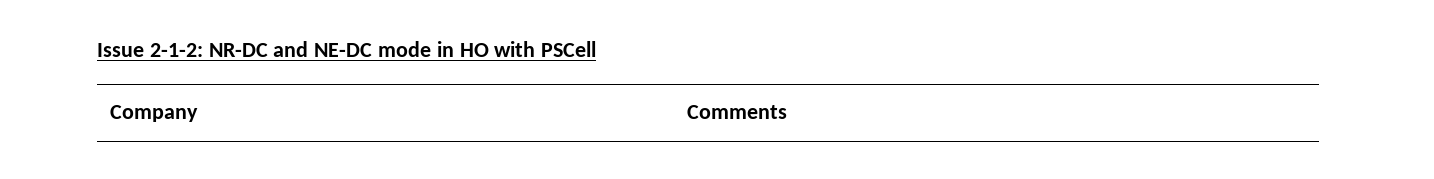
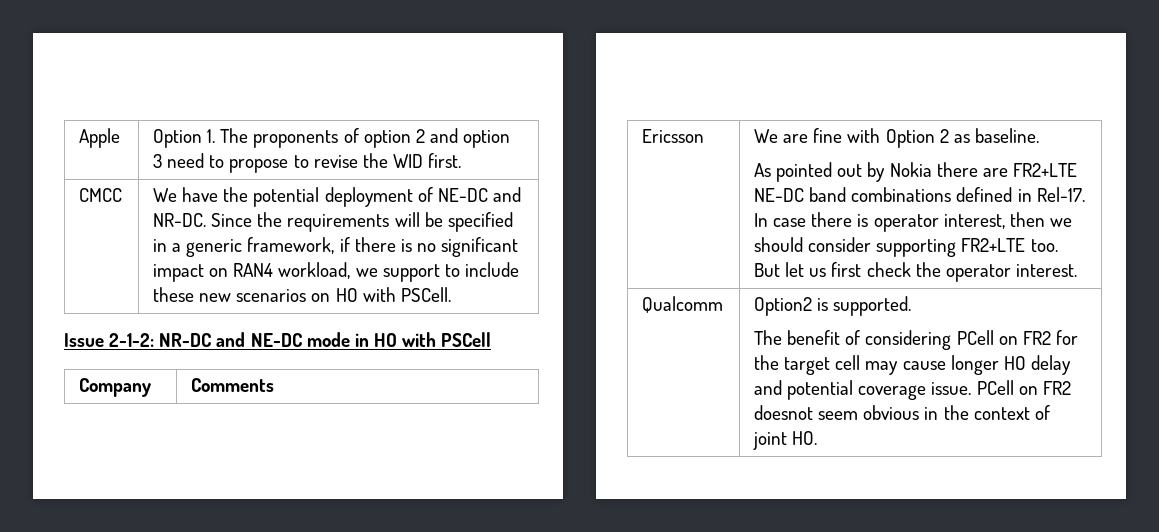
(97, 50) none -> [79,128,121,148] [153,128,511,148] [153,153,462,173] [79,188,123,202] [153,187,521,207] [153,212,513,232] [153,237,519,257] [153,262,519,282] [153,287,451,302] Apple | Option 1. The proponents of option 2 and option 3 need to propose to revise the WID first. // CMCC | We have the potential deployment of NE-DC and NR-DC. Since the requirements will be specified in a generic framework, if there is no significant impact on RAN4 workload, we support to include these new scenarios on HO with PSCell. //
(787, 112) none -> [642,129,705,143] [754,128,1039,148] [754,162,1077,182] [754,187,1085,202] [754,212,1072,232] [754,237,1058,257] [754,262,1077,282] [642,296,724,313] [754,296,912,316] [754,330,1078,350] [754,355,1071,375] [754,380,1071,400] [754,405,1050,420] [753,431,818,450] // Ericsson | We are fine with Option 2 as baseline. // As pointed out by Nokia there are FR2+LTE NE-DC band combinations defined in Rel-17. In case there is operator interest, then we should consider supporting FR2+LTE too. But let us first check the operator interest. // Qualcomm | Option2 is supported. // The benefit of considering PCell on FR2 for the target cell may cause longer HO delay and potential coverage issue. PCell on FR2 doesnot seem obvious in the context of joint HO.

